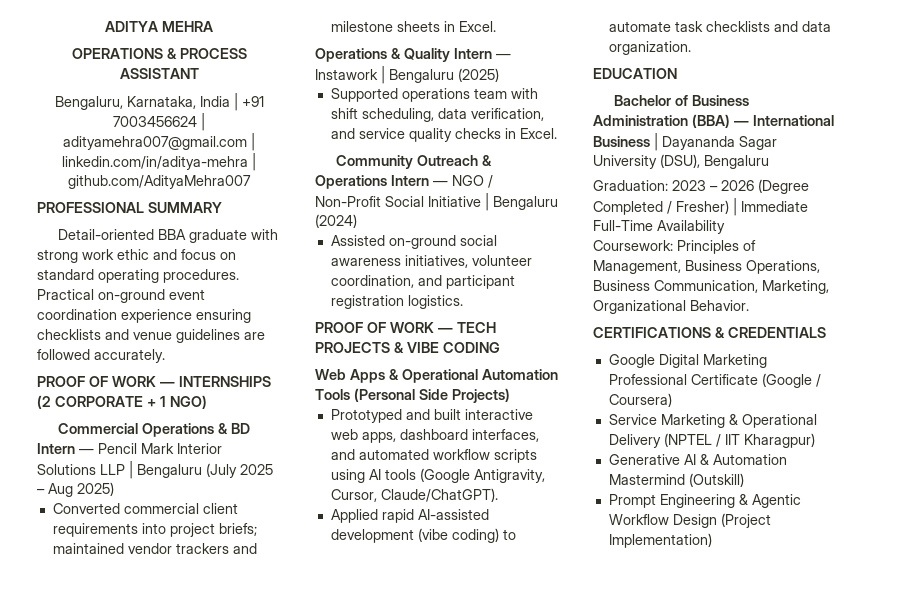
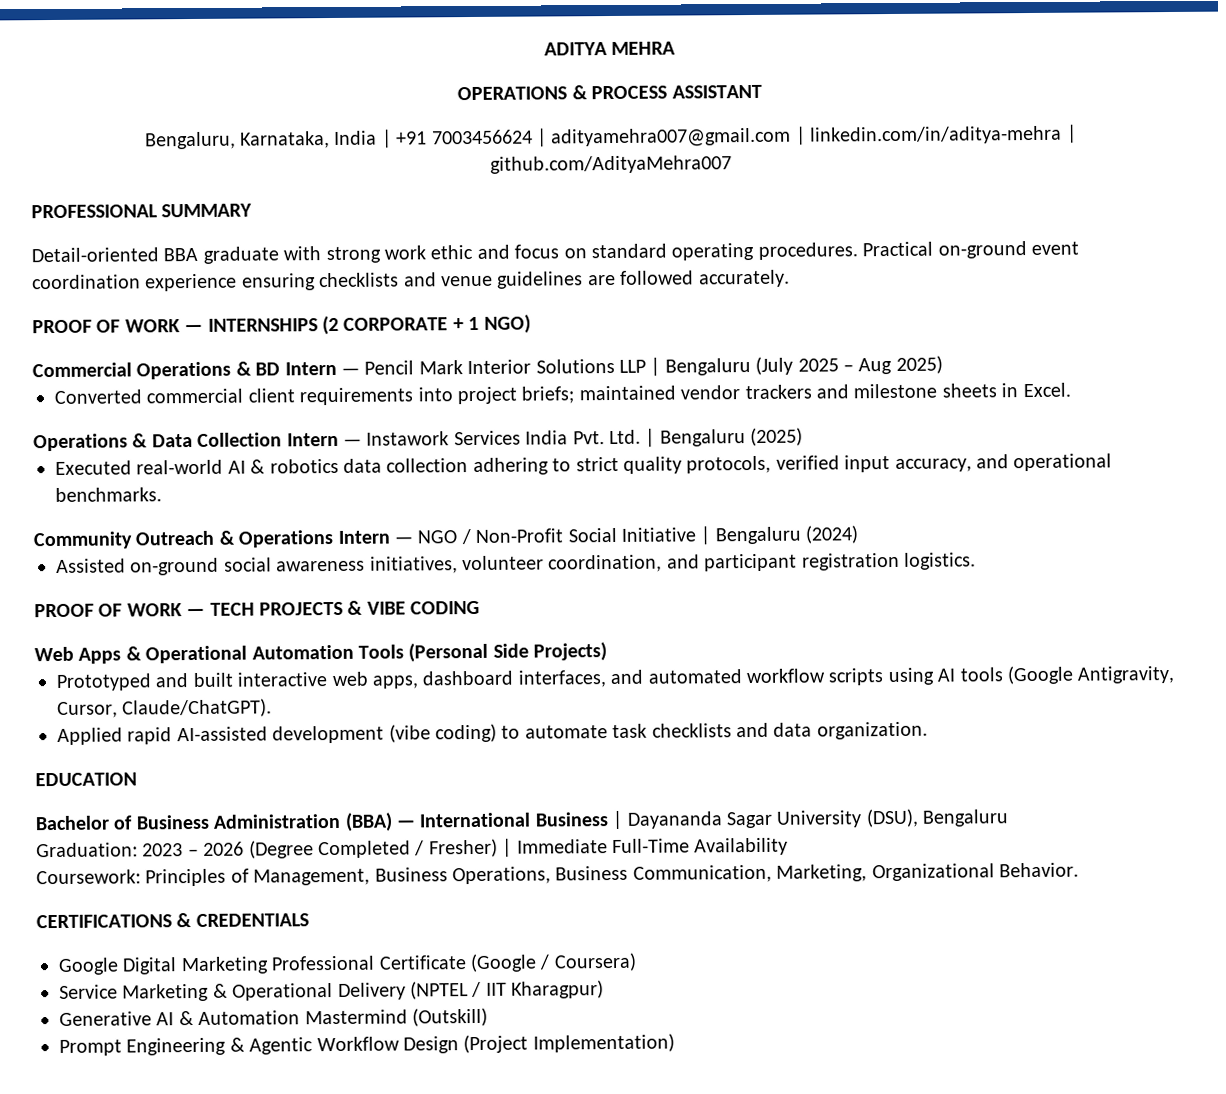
[404,48,450,62] Quality -> [151,432,283,448] Data Collection
(378, 74) none -> [453,429,641,446] Services India Pvt. Ltd.
[330,88,538,102] [330,108,544,122] [330,128,557,142] Supported operations team with shift scheduling, data verification, and service quality checks in Excel. -> [55,453,1113,476] [55,487,162,502] Executed real-world AI & robotics data collection adhering to strict quality protocols, verified input accuracy, and operational benchmarks.

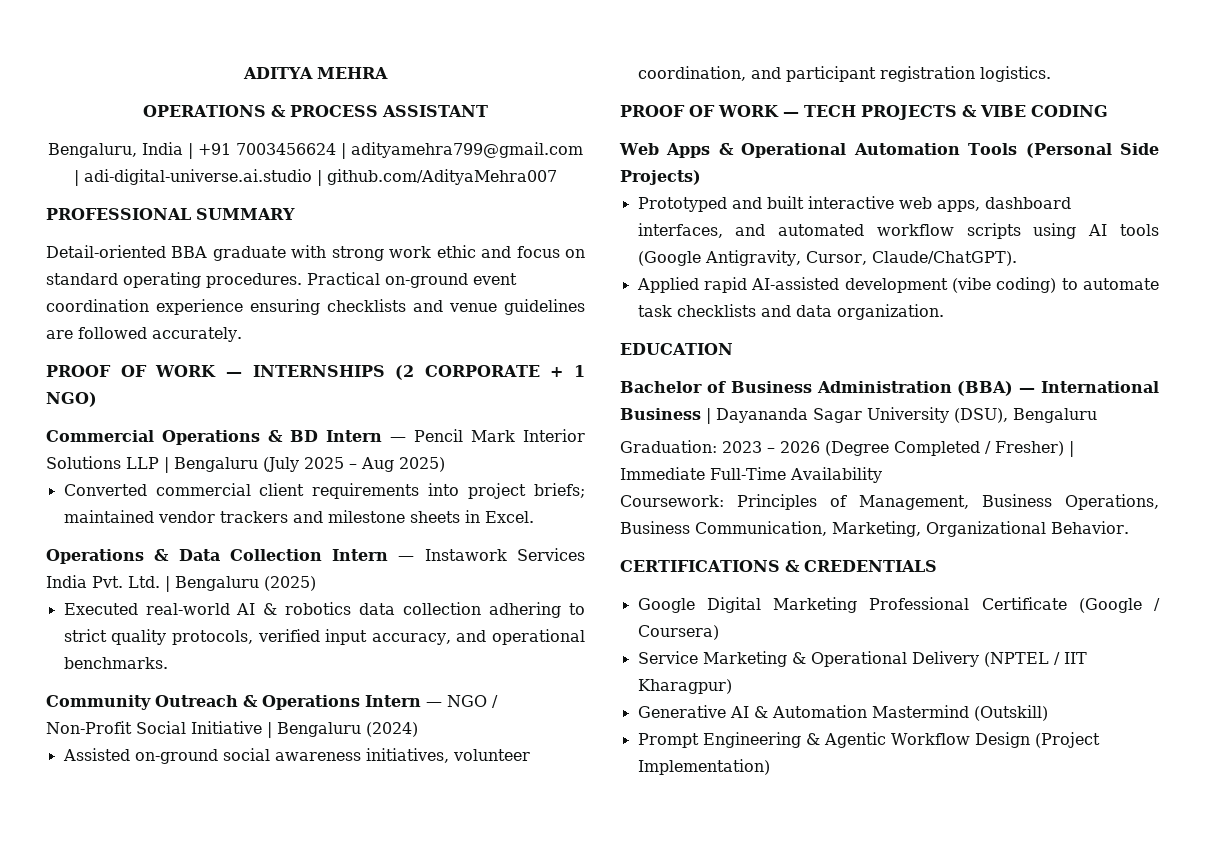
[239,131,330,149] Karnataka, -> (137, 150) none
[551,125,1063,148] adityamehra007@gmail.com | linkedin.com/in/aditya-mehra -> [351,142,583,158] [74,169,312,186] adityamehra799@gmail.com | adi-digital-universe.ai.studio

